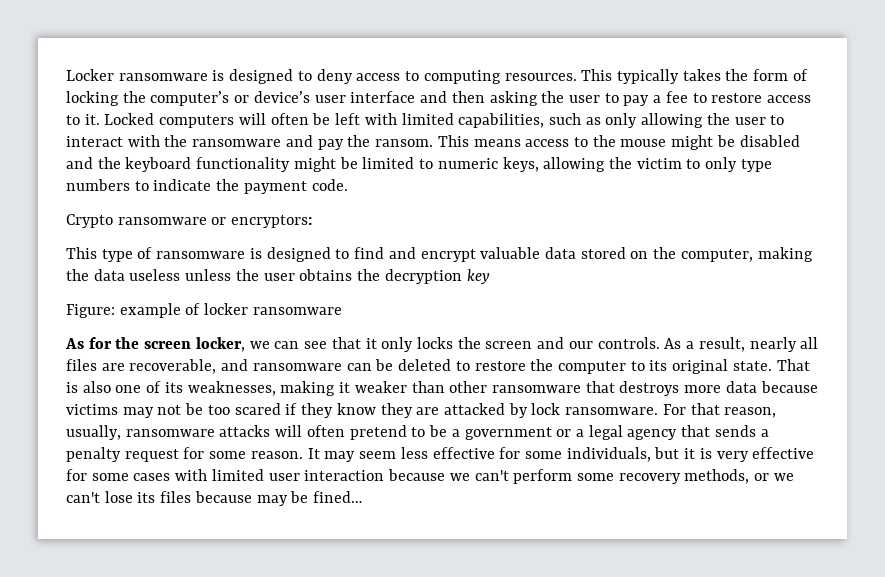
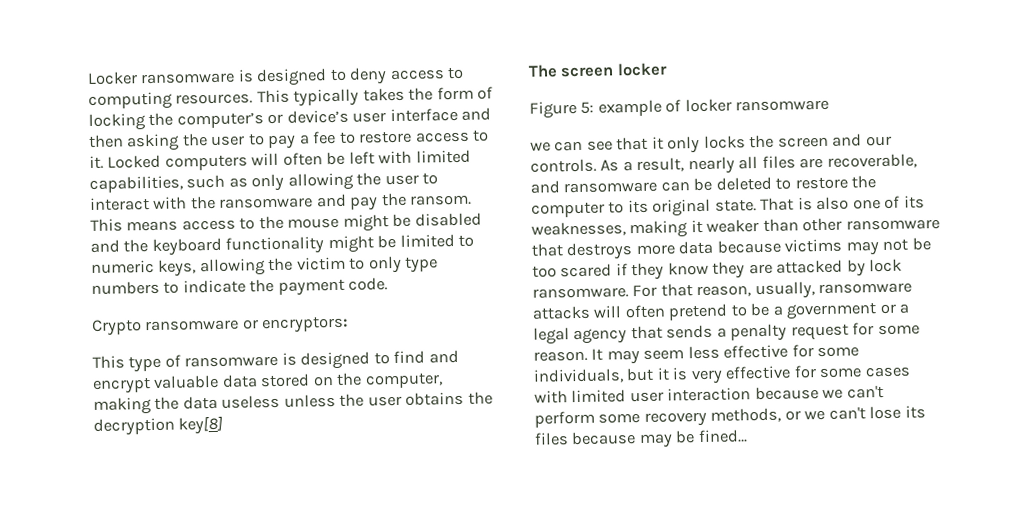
[466,269,490,284] [66,304,115,318] key // Figure: -> [178,415,224,435] [528,62,668,78] [529,100,595,119] key[8] // The screen locker // Figure 5:
[65,337,245,352] As for the screen locker, -> (830, 105) none

